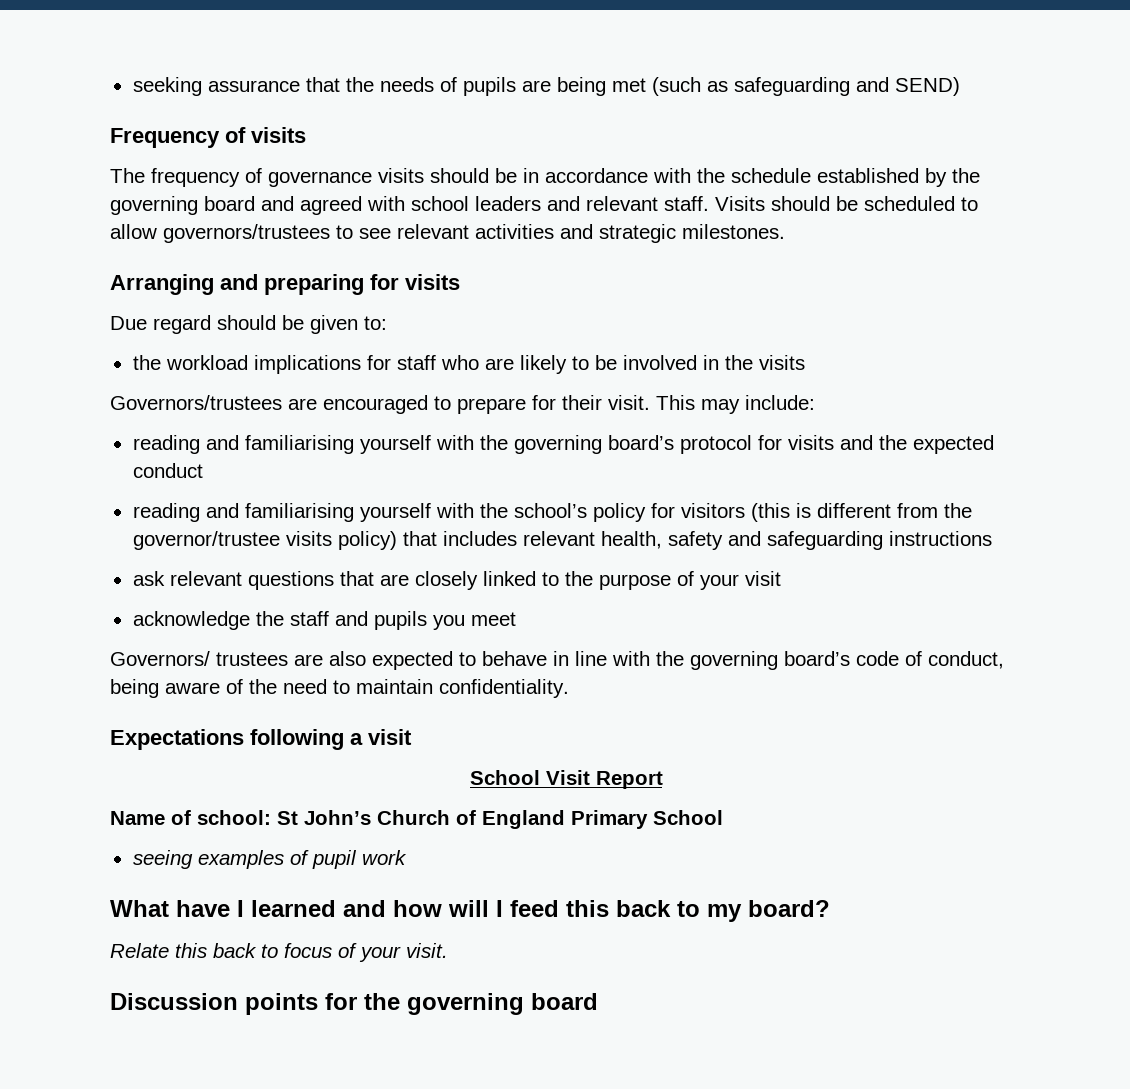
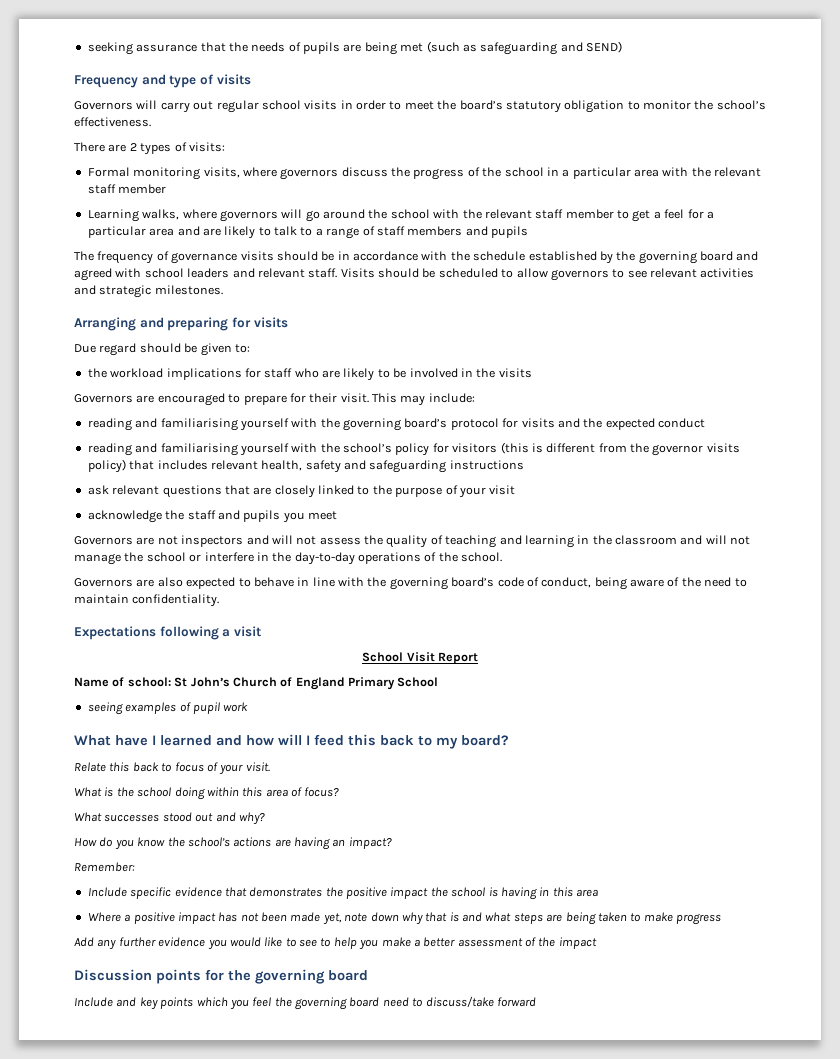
(220, 138) none -> [141,74,197,88] and type
(306, 135) none -> [74,100,766,113] [74,117,151,127] [74,142,225,155] [87,167,762,180] [87,184,167,194] [87,209,714,222] [87,226,528,239] // Governors will carry out regular school visits in order to meet the board’s statutory obligation to monitor the school’s effectiveness. // There are 2 types of visits: // Formal monitoring visits, where governors discuss the progress of the school in a particular area with the relevant staff member // Learning walks, where governors will go around the school with the relevant staff member to get a feel for a particular area and are likely to talk to a range of staff members and pupils
[163,224,330,243] governors/trustees -> [550,269,609,281] governors
[110,395,282,410] Governors/trustees -> [74,394,133,403] Governors
[132,531,280,550] governor/trustee -> [652,444,704,456] governor
[110,651,288,666] Governors/ trustees -> [74,535,751,548] [74,552,503,565] [74,578,133,587] Governors are not inspectors and will not assess the quality of teaching and learning in the classroom and will not manage the school or interfere in the day-to-day operations of the school. // Governors
(448, 950) none -> [74,787,340,800] [74,812,265,825] [74,837,392,850] [74,862,135,872] [87,887,598,900] [87,912,721,925] [74,937,597,950] // What is the school doing within this area of focus? // What successes stood out and why? // How do you know the school’s actions are having an impact? // Remember: // Include specific evidence that demonstrates the positive impact the school is having in this area // Where a positive impact has not been made yet, note down why that is and what steps are being taken to make progress // Add any further evidence you would like to see to help you make a better assessment of the impact
(598, 1001) none -> [74,996,536,1010] // Include and key points which you feel the governing board need to discuss/take forward

